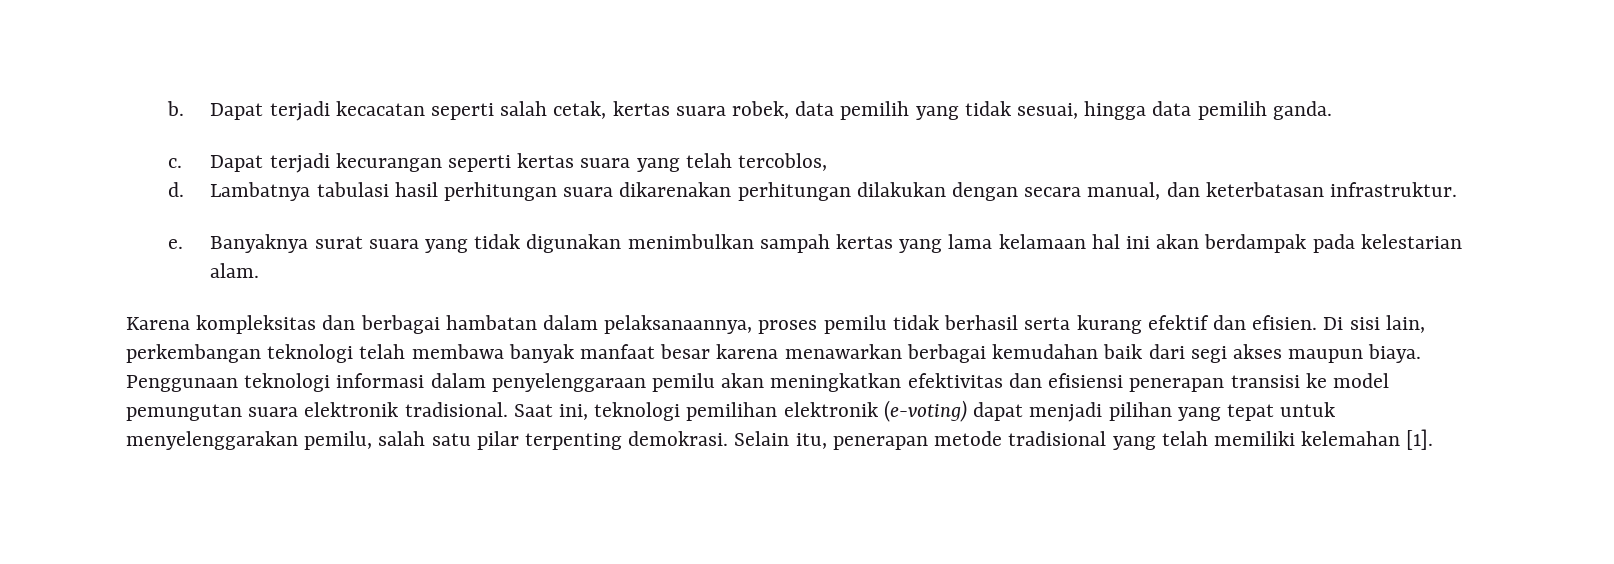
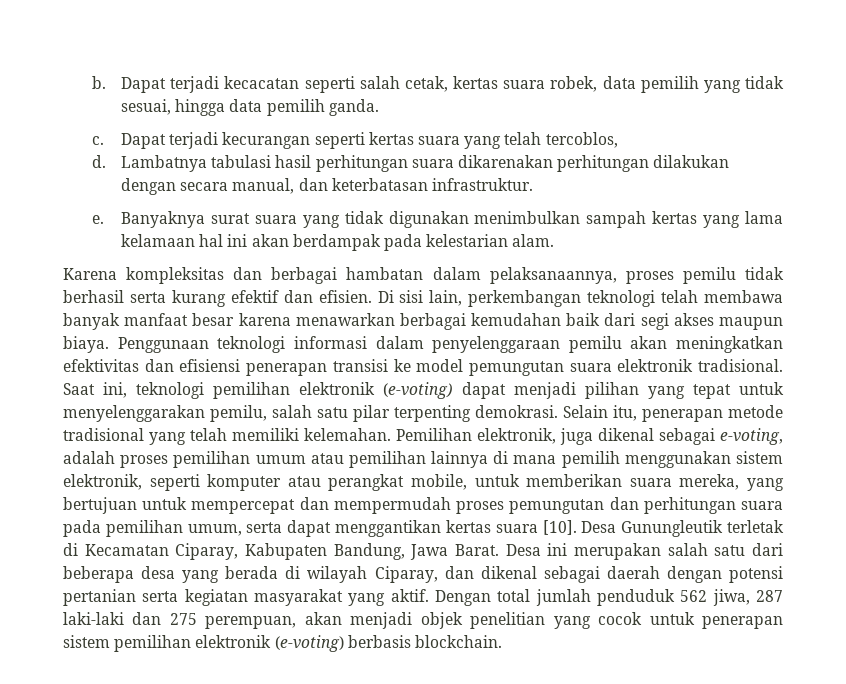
[1301,429,1434,450] kelemahan [1]. -> [304,428,783,445] [63,451,783,468] [63,474,785,491] [63,497,783,514] [63,520,784,537] [63,543,783,560] [63,566,784,583] [63,589,783,606] [63,612,783,629] [63,635,502,652] kelemahan. Pemilihan elektronik, juga dikenal sebagai e-voting, adalah proses pemilihan umum atau pemilihan lainnya di mana pemilih menggunakan sistem elektronik, seperti komputer atau perangkat mobile, untuk memberikan suara mereka, yang bertujuan untuk mempercepat dan mempermudah proses pemungutan dan perhitungan suara pada pemilihan umum, serta dapat menggantikan kertas suara [10]. Desa Gunungleutik terletak di Kecamatan Ciparay, Kabupaten Bandung, Jawa Barat. Desa ini merupakan salah satu dari beberapa desa yang berada di wilayah Ciparay, dan dikenal sebagai daerah dengan potensi pertanian serta kegiatan masyarakat yang aktif. Dengan total jumlah penduduk 562 jiwa, 287 laki-laki dan 275 perempuan, akan menjadi objek penelitian yang cocok untuk penerapan sistem pemilihan elektronik (e-voting) berbasis blockchain.

